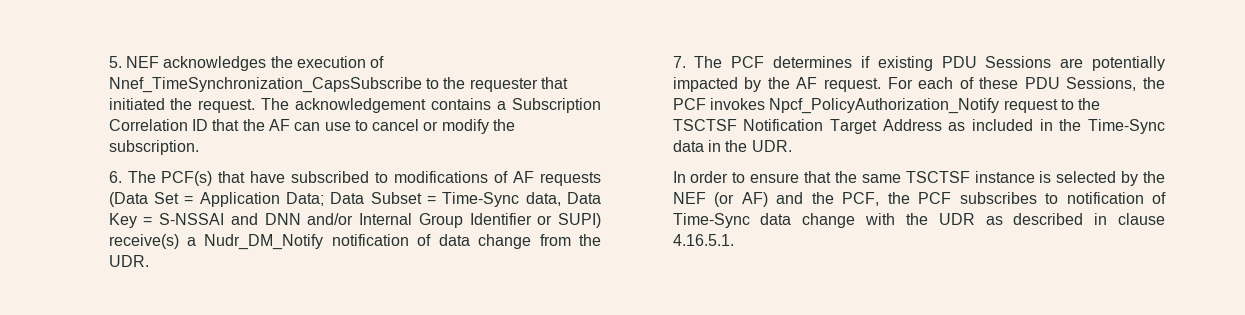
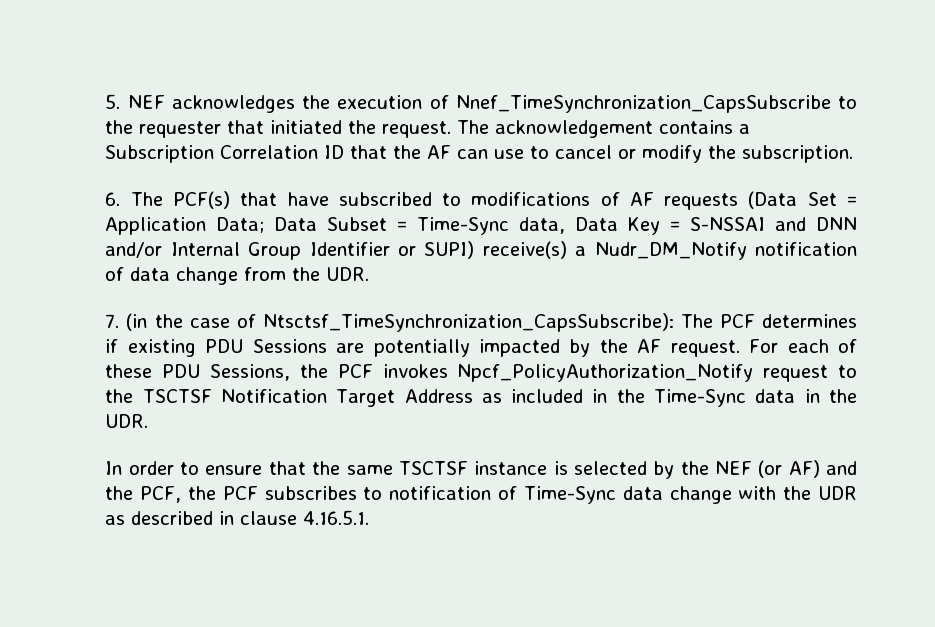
(686, 62) none -> [126,313,674,332] (in the case of Ntsctsf_TimeSynchronization_CapsSubscribe):

